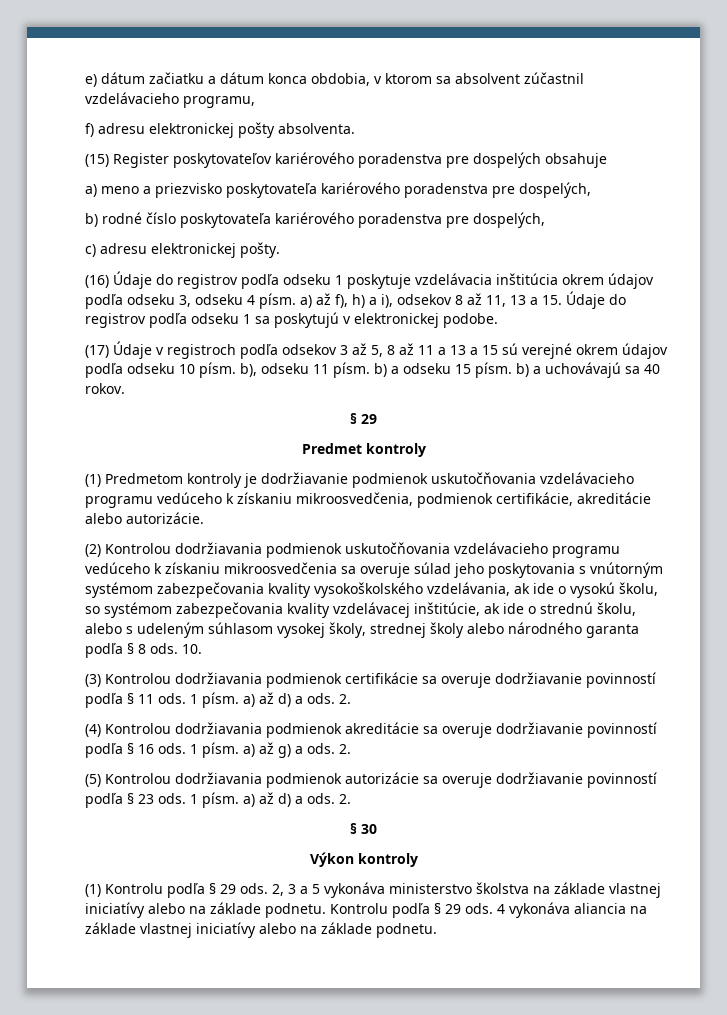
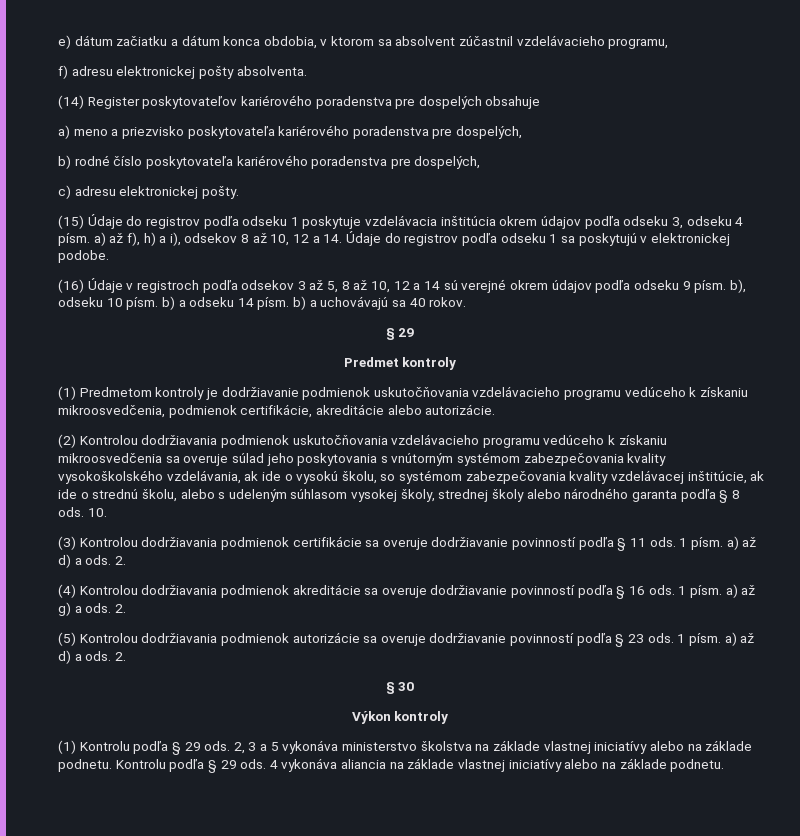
[84,154,109,167] (15) -> [57,95,84,109] (14)
[84,275,109,288] (16) -> [57,215,84,229] (15)
[485,295,562,307] 11, 13 a 15. -> [270,234,343,246] 10, 12 a 14.
[84,345,109,358] (17) -> [57,279,84,293] (16)
[417,345,498,355] 11 a 13 a 15 -> [371,281,440,293] 10, 12 a 14
[178,364,195,374] 10 -> [682,281,691,290] 9
[312,364,329,374] 11 -> [106,298,123,307] 10
[454,364,471,374] 15 -> [237,298,254,307] 14

